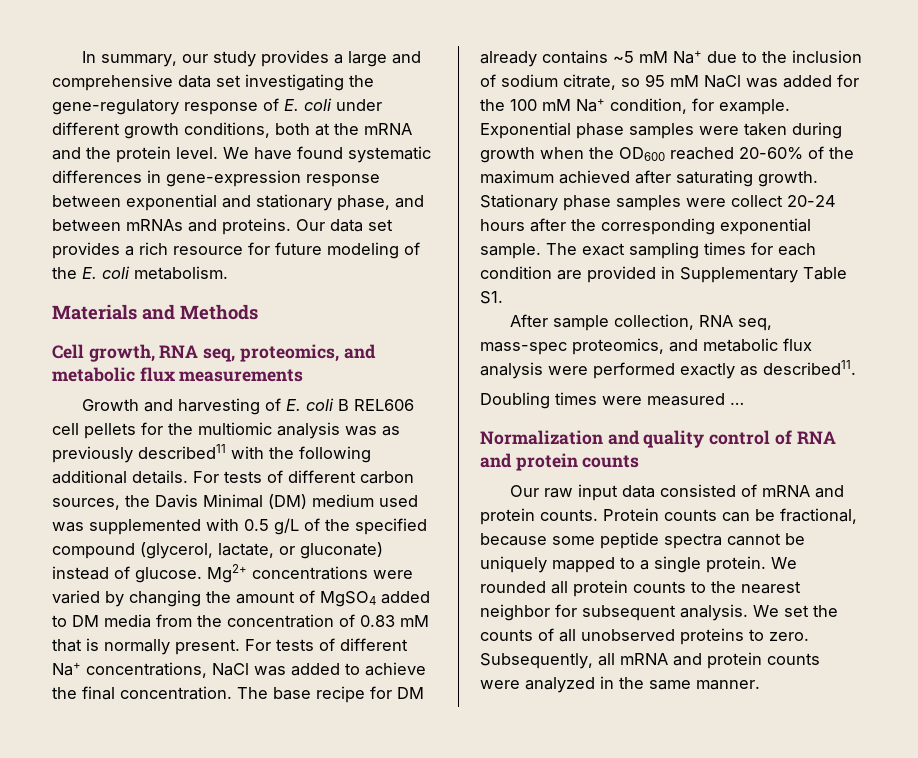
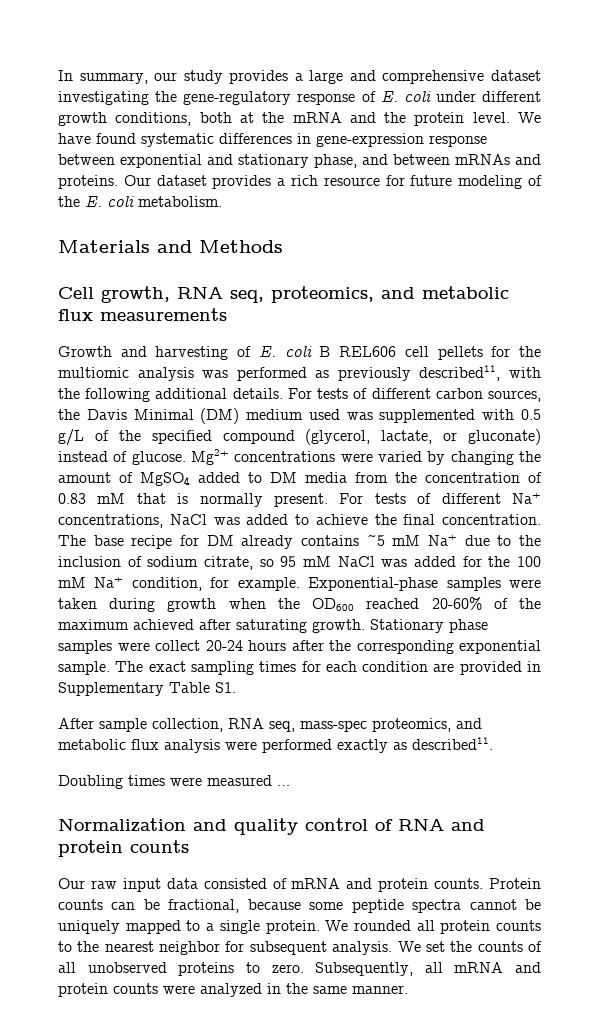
[178,75,241,88] data set -> [490,70,541,81] dataset
[330,219,393,232] data set -> [156,175,207,186] dataset
(377, 431) none -> [236,367,307,381] performed
[138,444,226,459] described11 -> [419,365,501,381] described11,
[480,122,624,139] Exponential phase -> [308,577,439,591] Exponential-phase

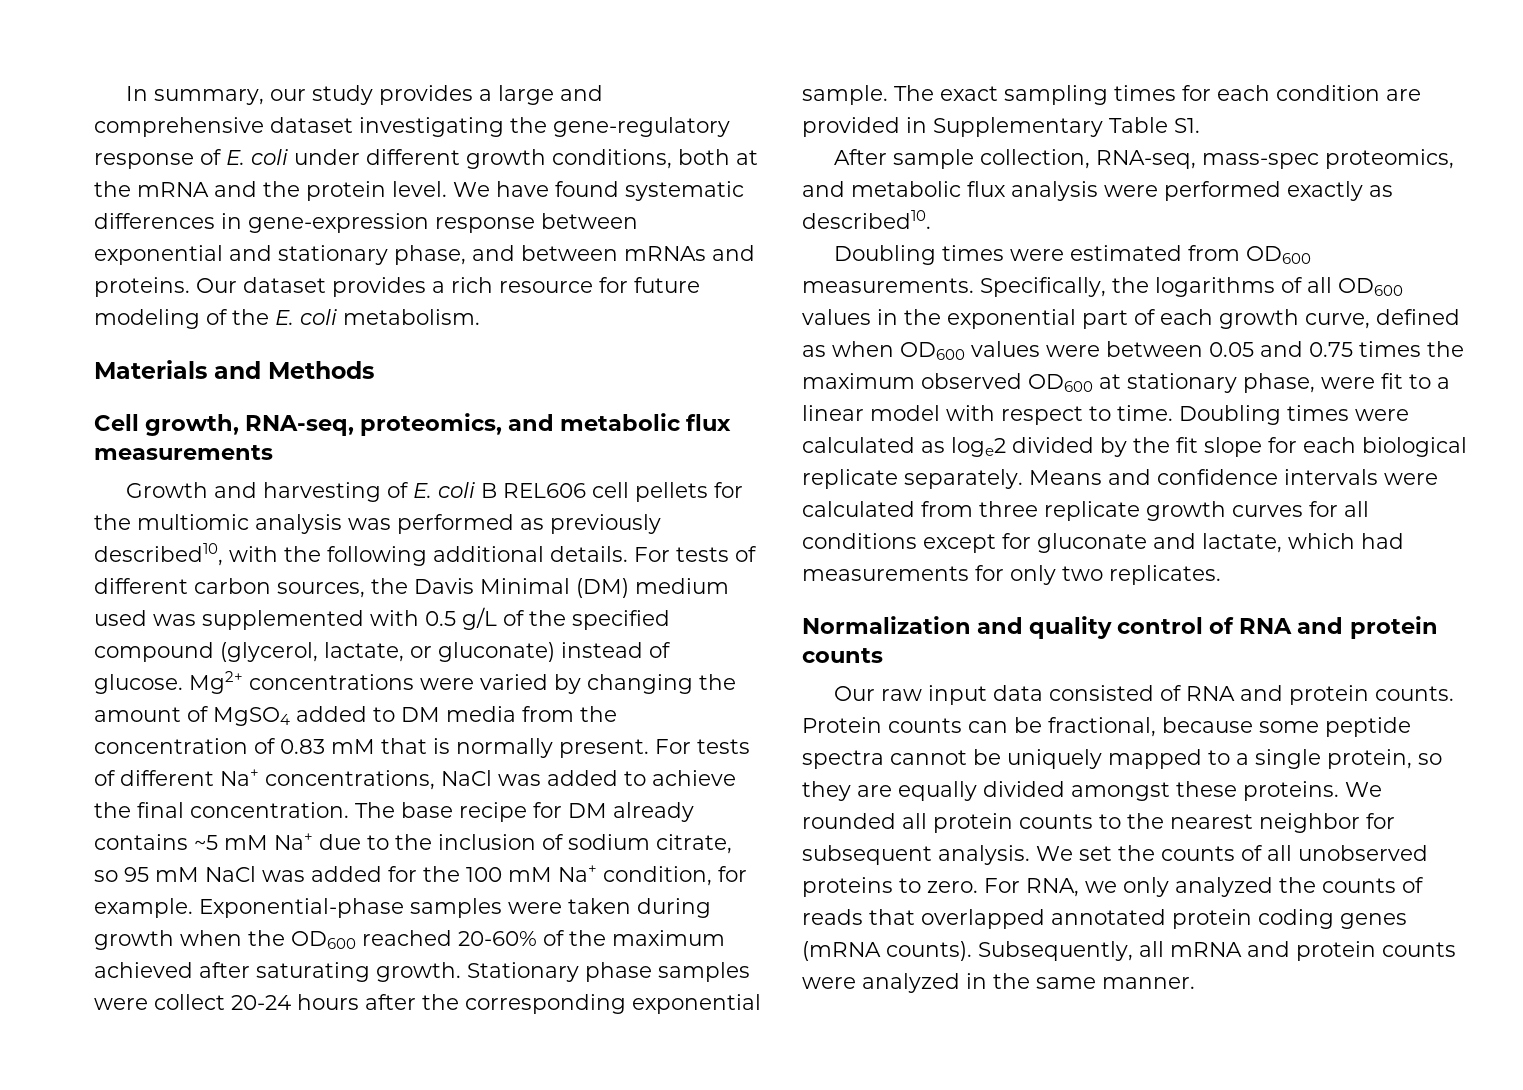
[177,286,264,303] RNA seq, -> [245,415,355,436] RNA-seq,
[419,365,501,381] described11, -> [94,543,223,566] described10,
[228,718,295,732] RNA seq, -> [1095,150,1196,169] RNA-seq,
[412,737,493,750] [58,775,290,789] described11. // Doubling times were measured … -> [802,210,931,229] [833,245,1311,265] [802,277,1403,297] [802,309,1460,329] [802,341,1464,360] [802,373,1450,393] [802,405,1409,425] [802,437,1467,457] [802,469,1438,489] [802,501,1369,521] [802,533,1404,553] [802,565,1221,585] described10. // Doubling times were estimated from OD600 measurements. Specifically, the logarithms of all OD600 values in the exponential part of each growth curve, defined as when OD600 values were between 0.05 and 0.75 times the maximum observed OD600 at stationary phase, were fit to a linear model with respect to time. Doubling times were calculated as loge2 divided by the fit slope for each biological replicate separately. Means and confidence intervals were calculated from three replicate growth curves for all conditions except for gluconate and lactate, which had measurements for only two replicates.
[291,878,341,889] mRNA -> [1185,686,1235,701] RNA
[265,920,320,934] protein. -> [1327,749,1442,769] [802,781,1339,801] protein, so they are equally divided amongst these proteins.
(304, 968) none -> [984,877,1424,897] [802,909,1407,929] [802,941,972,961] For RNA, we only analyzed the counts of reads that overlapped annotated protein coding genes (mRNA counts).

